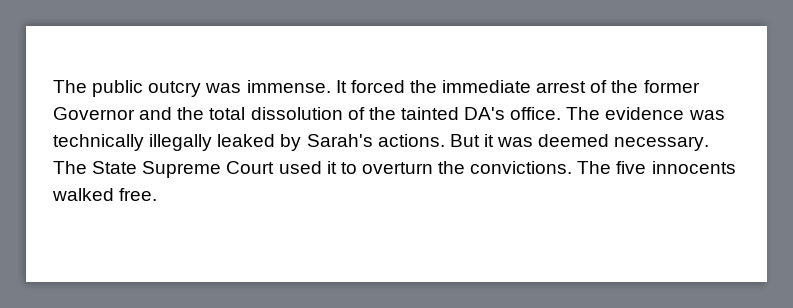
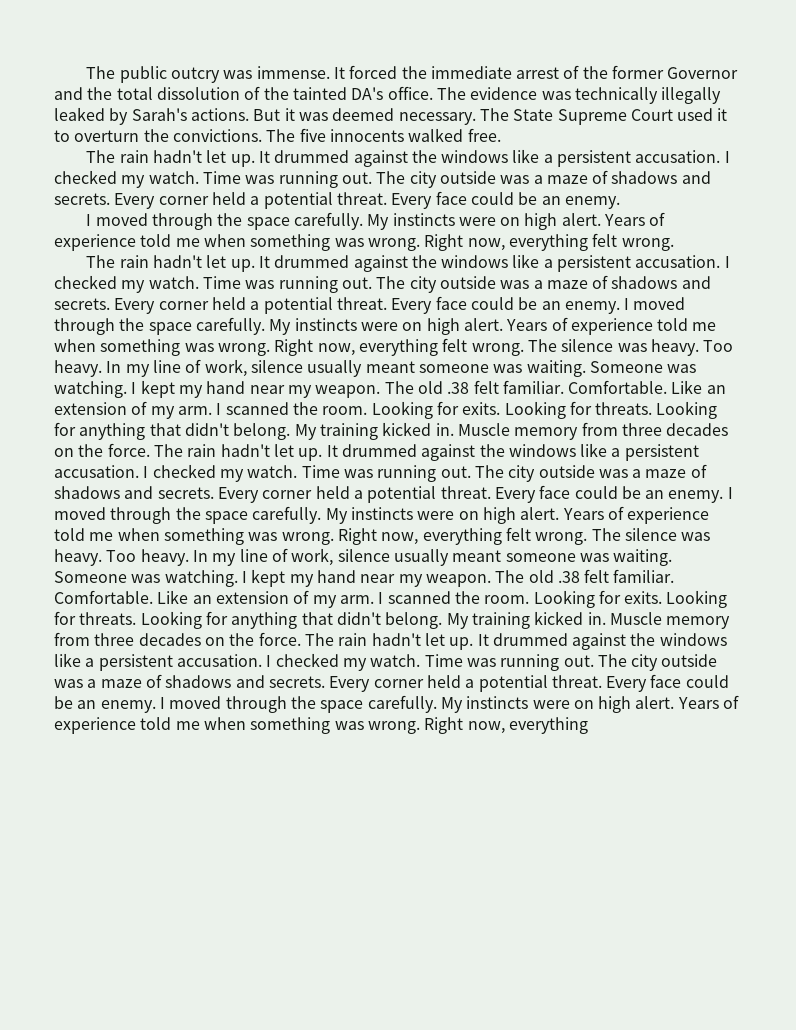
(158, 194) none -> [86,149,730,167] [54,170,711,188] [54,191,620,209] [86,212,666,230] [54,233,674,251] [86,254,730,272] [54,275,711,293] [54,296,686,314] [54,317,717,335] [54,338,734,356] [54,359,697,377] [54,380,726,398] [54,401,718,419] [54,422,729,440] [54,443,699,461] [54,464,707,482] [54,485,733,503] [54,506,710,524] [54,527,711,545] [54,548,673,566] [54,569,675,587] [54,590,728,608] [54,611,731,629] [54,632,727,650] [54,653,718,671] [54,674,729,692] [54,695,740,713] [54,717,588,734] // The rain hadn't let up. It drummed against the windows like a persistent accusation. I checked my watch. Time was running out. The city outside was a maze of shadows and secrets. Every corner held a potential threat. Every face could be an enemy. // I moved through the space carefully. My instincts were on high alert. Years of experience told me when something was wrong. Right now, everything felt wrong. // The rain hadn't let up. It drummed against the windows like a persistent accusation. I checked my watch. Time was running out. The city outside was a maze of shadows and secrets. Every corner held a potential threat. Every face could be an enemy. I moved through the space carefully. My instincts were on high alert. Years of experience told me when something was wrong. Right now, everything felt wrong. The silence was heavy. Too heavy. In my line of work, silence usually meant someone was waiting. Someone was watching. I kept my hand near my weapon. The old .38 felt familiar. Comfortable. Like an extension of my arm. I scanned the room. Looking for exits. Looking for threats. Looking for anything that didn't belong. My training kicked in. Muscle memory from three decades on the force. The rain hadn't let up. It drummed against the windows like a persistent accusation. I checked my watch. Time was running out. The city outside was a maze of shadows and secrets. Every corner held a potential threat. Every face could be an enemy. I moved through the space carefully. My instincts were on high alert. Years of experience told me when something was wrong. Right now, everything felt wrong. The silence was heavy. Too heavy. In my line of work, silence usually meant someone was waiting. Someone was watching. I kept my hand near my weapon. The old .38 felt familiar. Comfortable. Like an extension of my arm. I scanned the room. Looking for exits. Looking for threats. Looking for anything that didn't belong. My training kicked in. Muscle memory from three decades on the force. The rain hadn't let up. It drummed against the windows like a persistent accusation. I checked my watch. Time was running out. The city outside was a maze of shadows and secrets. Every corner held a potential threat. Every face could be an enemy. I moved through the space carefully. My instincts were on high alert. Years of experience told me when something was wrong. Right now, everything

